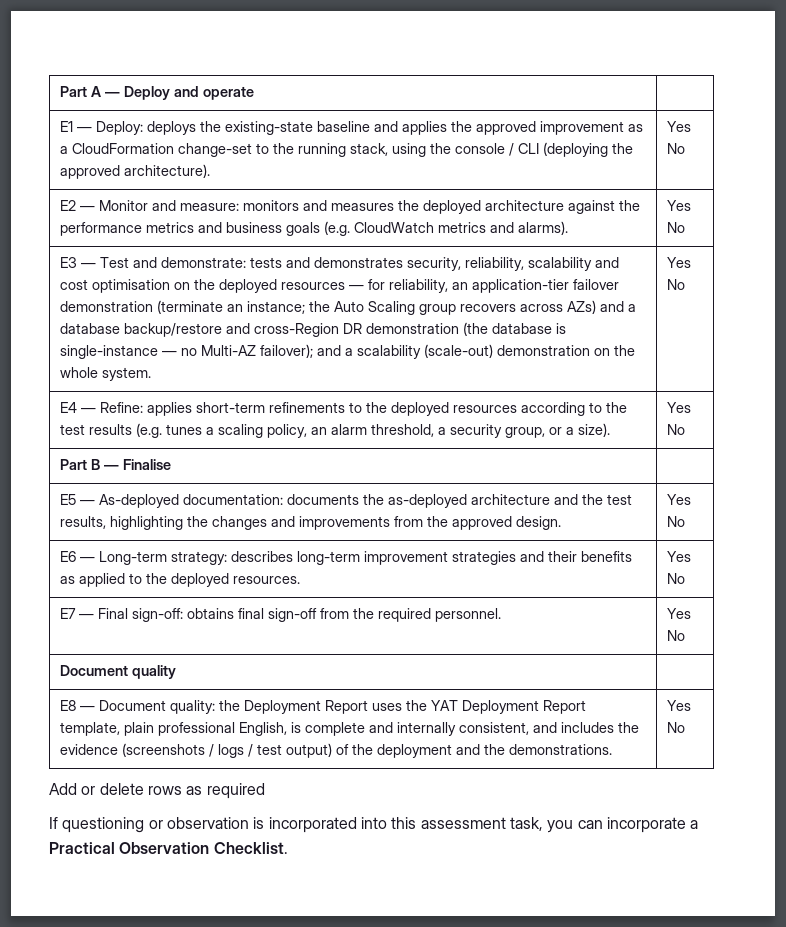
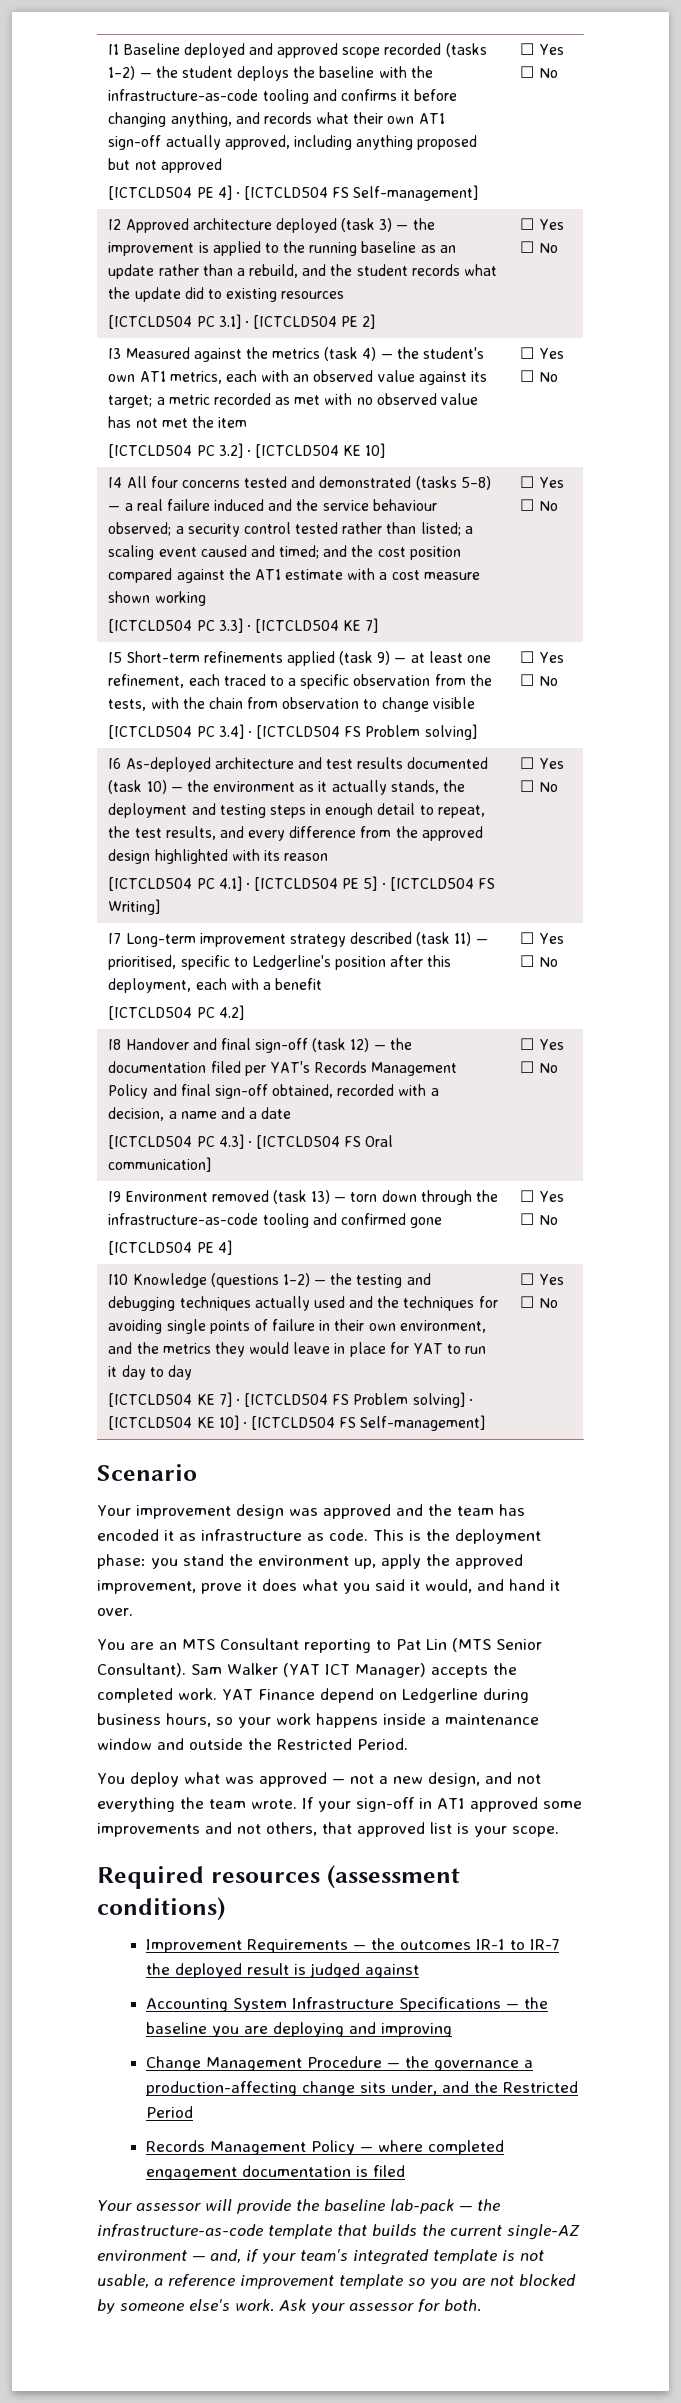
[59,86,254,100] [59,121,643,135] [59,142,633,157] [59,164,210,179] [666,121,691,132] [666,143,685,154] [59,200,640,214] [59,221,568,236] [666,200,691,211] [666,222,685,233] [59,257,619,271] [59,279,619,293] [59,300,636,315] [59,322,566,337] [59,344,635,359] [59,367,151,381] [666,257,691,268] [666,279,685,290] [59,402,627,416] [59,423,610,438] [666,402,691,413] [666,424,685,435] [59,459,171,470] [59,494,632,508] [59,516,561,530] [666,494,691,505] [666,516,685,527] [59,551,632,565] [59,573,300,587] [666,551,691,562] [666,573,685,584] [59,608,501,622] [666,608,691,619] [666,630,685,641] [59,665,176,679] [59,700,586,714] [59,722,639,736] [59,743,612,758] [666,700,691,711] [666,722,685,733] [49,783,265,799] [49,817,699,833] [49,842,288,854] Part A — Deploy and operate | // E1 — Deploy: deploys the existing-state baseline and applies the approved improvement as a CloudFormation change-set to the running stack, using the console / CLI (deploying the approved architecture). | Yes No // E2 — Monitor and measure: monitors and measures the deployed architecture against the performance metrics and business goals (e.g. CloudWatch metrics and alarms). | Yes No // E3 — Test and demonstrate: tests and demonstrates security, reliability, scalability and cost optimisation on the deployed resources — for reliability, an application-tier failover demonstration (terminate an instance; the Auto Scaling group recovers across AZs) and a database backup/restore and cross-Region DR demonstration (the database is single-instance — no Multi-AZ failover); and a scalability (scale-out) demonstration on the whole system. | Yes No // E4 — Refine: applies short-term refinements to the deployed resources according to the test results (e.g. tunes a scaling policy, an alarm threshold, a security group, or a size). | Yes No // Part B — Finalise | // E5 — As-deployed documentation: documents the as-deployed architecture and the test results, highlighting the changes and improvements from the approved design. | Yes No // E6 — Long-term strategy: describes long-term improvement strategies and their benefits as applied to the deployed resources. | Yes No // E7 — Final sign-off: obtains final sign-off from the required personnel. | Yes No // Document quality | // E8 — Document quality: the Deployment Report uses the YAT Deployment Report template, plain professional English, is complete and internally consistent, and includes the evidence (screenshots / logs / test output) of the deployment and the demonstrations. | Yes No // Add or delete rows as required // If questioning or observation is incorporated into this assessment task, you can incorporate a Practical Observation Checklist. -> [108,43,487,58] [108,66,433,81] [108,89,458,104] [108,112,445,127] [108,135,478,150] [108,158,222,173] [108,185,479,201] [520,43,564,55] [520,66,558,78] [108,218,435,233] [108,241,456,256] [108,264,498,279] [108,287,345,302] [108,314,376,329] [520,218,564,230] [520,241,558,253] [108,347,485,362] [108,370,488,385] [108,393,479,408] [108,416,248,428] [108,443,386,458] [520,347,564,359] [520,370,558,382] [108,476,491,490] [108,499,437,511] [108,522,473,537] [108,545,461,560] [108,568,480,583] [108,591,206,606] [108,618,379,633] [520,476,564,488] [520,499,558,511] [108,651,492,666] [108,674,492,689] [108,697,475,712] [108,724,477,740] [520,651,564,663] [520,674,558,686] [108,757,489,772] [108,780,466,795] [108,803,485,818] [108,826,483,841] [108,849,329,864] [108,876,496,891] [108,899,161,915] [520,757,564,769] [520,780,558,792] [108,932,488,947] [108,955,452,970] [108,978,323,993] [108,1005,244,1020] [520,932,564,944] [520,955,558,967] [108,1038,412,1053] [108,1061,458,1076] [108,1084,439,1099] [108,1107,292,1121] [108,1134,394,1149] [108,1157,212,1172] [520,1038,564,1050] [520,1061,558,1073] [108,1190,499,1205] [108,1213,443,1228] [108,1240,232,1255] [520,1190,564,1202] [520,1213,558,1225] [108,1273,431,1288] [108,1296,498,1311] [108,1319,486,1334] [108,1342,487,1357] [108,1365,192,1380] [108,1392,473,1408] [108,1415,486,1431] [520,1273,564,1285] [520,1296,558,1308] [97,1464,197,1481] [97,1504,525,1519] [97,1529,541,1544] [97,1554,523,1569] [97,1579,560,1594] [97,1608,133,1616] [97,1638,542,1653] [97,1663,517,1678] [97,1688,529,1703] [97,1713,539,1728] [97,1738,408,1750] [97,1772,541,1787] [97,1797,582,1812] [97,1822,559,1837] [97,1865,460,1889] [97,1897,225,1921] [145,1938,559,1953] [145,1963,419,1978] [145,1997,548,2012] [145,2022,452,2037] [145,2056,533,2071] [145,2081,578,2096] [145,2106,193,2118] [145,2140,504,2155] [145,2165,405,2180] [97,2199,500,2214] [97,2224,580,2240] [97,2249,544,2265] [97,2274,576,2289] [97,2299,481,2314] I1 Baseline deployed and approved scope recorded (tasks 1–2) — the student deploys the baseline with the infrastructure-as-code tooling and confirms it before changing anything, and records what their own AT1 sign-off actually approved, including anything proposed but not approved // [ICTCLD504 PE 4] · [ICTCLD504 FS Self-management] | ☐ Yes ☐ No // I2 Approved architecture deployed (task 3) — the improvement is applied to the running baseline as an update rather than a rebuild, and the student records what the update did to existing resources // [ICTCLD504 PC 3.1] · [ICTCLD504 PE 2] | ☐ Yes ☐ No // I3 Measured against the metrics (task 4) — the student's own AT1 metrics, each with an observed value against its target; a metric recorded as met with no observed value has not met the item // [ICTCLD504 PC 3.2] · [ICTCLD504 KE 10] | ☐ Yes ☐ No // I4 All four concerns tested and demonstrated (tasks 5–8) — a real failure induced and the service behaviour observed; a security control tested rather than listed; a scaling event caused and timed; and the cost position compared against the AT1 estimate with a cost measure shown working // [ICTCLD504 PC 3.3] · [ICTCLD504 KE 7] | ☐ Yes ☐ No // I5 Short-term refinements applied (task 9) — at least one refinement, each traced to a specific observation from the tests, with the chain from observation to change visible // [ICTCLD504 PC 3.4] · [ICTCLD504 FS Problem solving] | ☐ Yes ☐ No // I6 As-deployed architecture and test results documented (task 10) — the environment as it actually stands, the deployment and testing steps in enough detail to repeat, the test results, and every difference from the approved design highlighted with its reason // [ICTCLD504 PC 4.1] · [ICTCLD504 PE 5] · [ICTCLD504 FS Writing] | ☐ Yes ☐ No // I7 Long-term improvement strategy described (task 11) — prioritised, specific to Ledgerline's position after this deployment, each with a benefit // [ICTCLD504 PC 4.2] | ☐ Yes ☐ No // I8 Handover and final sign-off (task 12) — the documentation filed per YAT's Records Management Policy and final sign-off obtained, recorded with a decision, a name and a date // [ICTCLD504 PC 4.3] · [ICTCLD504 FS Oral communication] | ☐ Yes ☐ No // I9 Environment removed (task 13) — torn down through the infrastructure-as-code tooling and confirmed gone // [ICTCLD504 PE 4] | ☐ Yes ☐ No // I10 Knowledge (questions 1–2) — the testing and debugging techniques actually used and the techniques for avoiding single points of failure in their own environment, and the metrics they would leave in place for YAT to run it day to day // [ICTCLD504 KE 7] · [ICTCLD504 FS Problem solving] · [ICTCLD504 KE 10] · [ICTCLD504 FS Self-management] | ☐ Yes ☐ No // Scenario // Your improvement design was approved and the team has encoded it as infrastructure as code. This is the deployment phase: you stand the environment up, apply the approved improvement, prove it does what you said it would, and hand it over. // You are an MTS Consultant reporting to Pat Lin (MTS Senior Consultant). Sam Walker (YAT ICT Manager) accepts the completed work. YAT Finance depend on Ledgerline during business hours, so your work happens inside a maintenance window and outside the Restricted Period. // You deploy what was approved — not a new design, and not everything the team wrote. If your sign-off in AT1 approved some improvements and not others, that approved list is your scope. // Required resources (assessment conditions) // Improvement Requirements — the outcomes IR-1 to IR-7 the deployed result is judged against // Accounting System Infrastructure Specifications — the baseline you are deploying and improving // Change Management Procedure — the governance a production-affecting change sits under, and the Restricted Period // Records Management Policy — where completed engagement documentation is filed // Your assessor will provide the baseline lab-pack — the infrastructure-as-code template that builds the current single-AZ environment — and, if your team's integrated template is not usable, a reference improvement template so you are not blocked by someone else's work. Ask your assessor for both.

